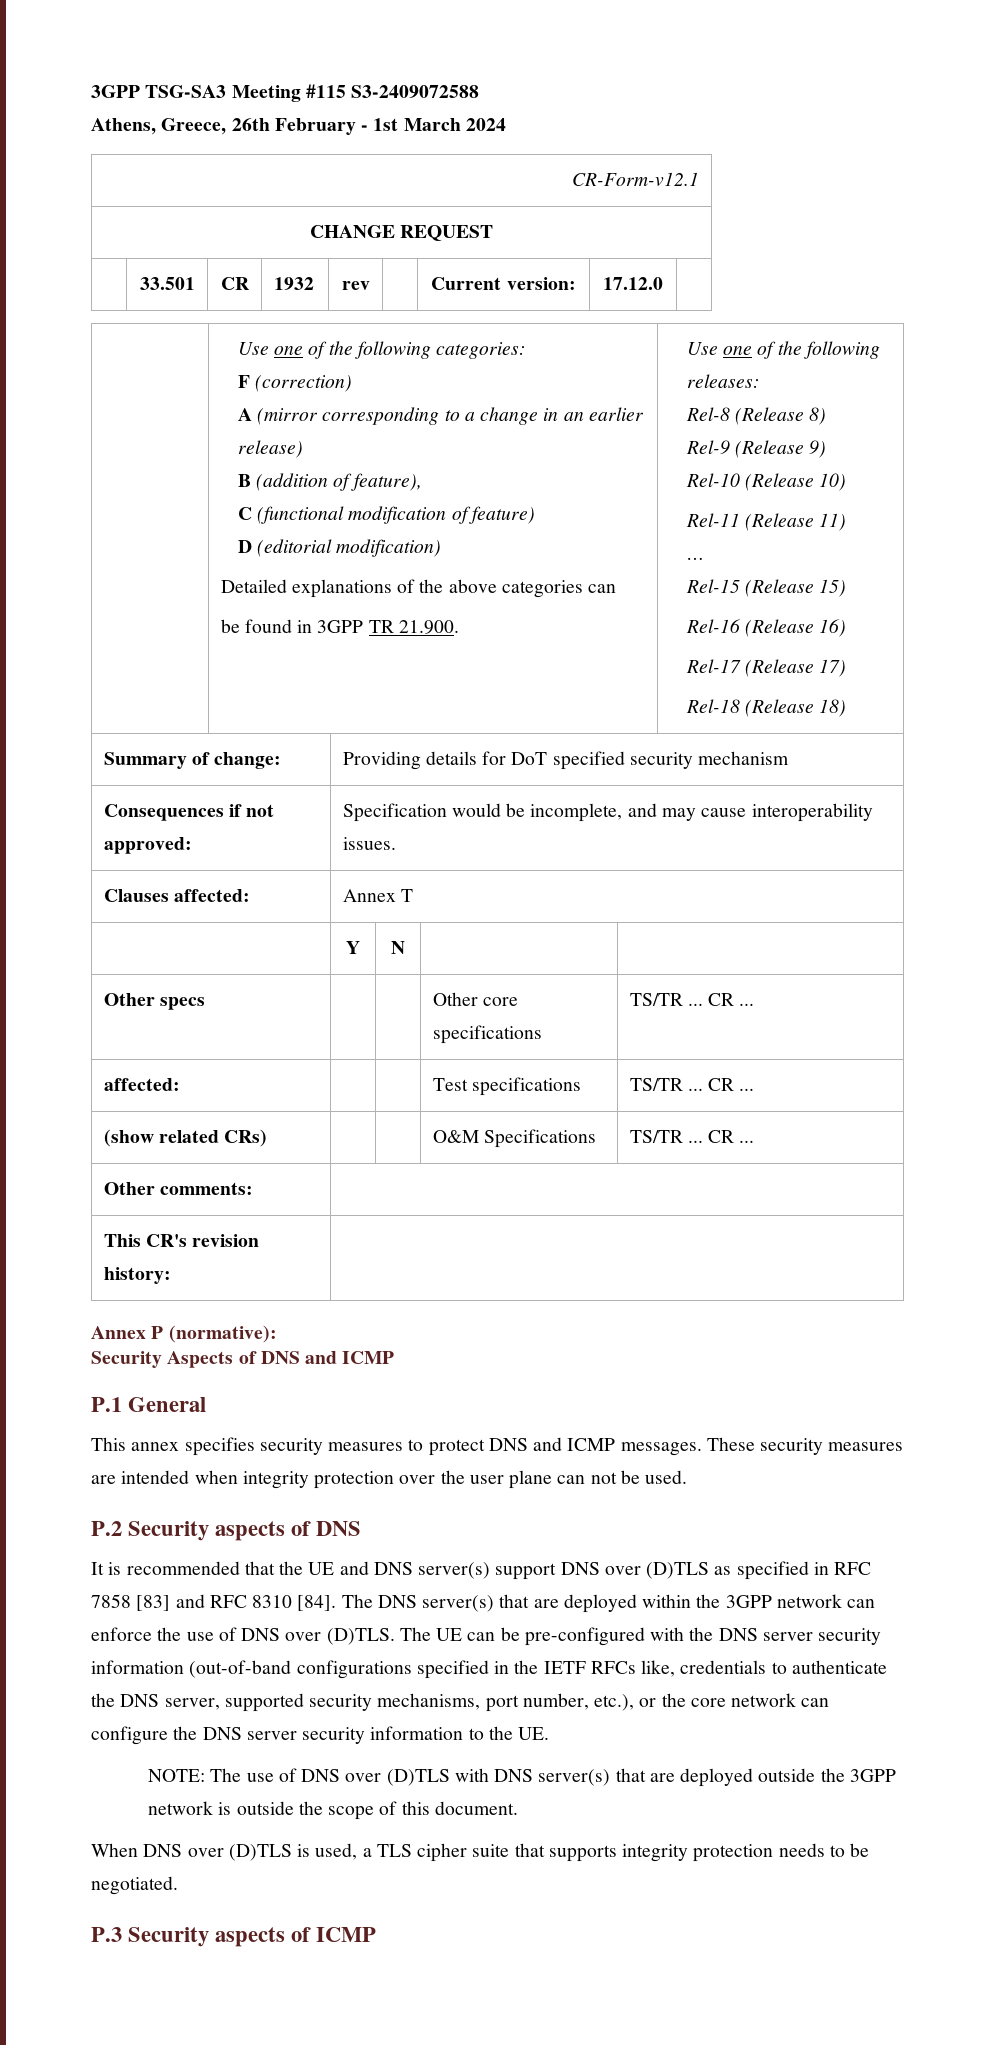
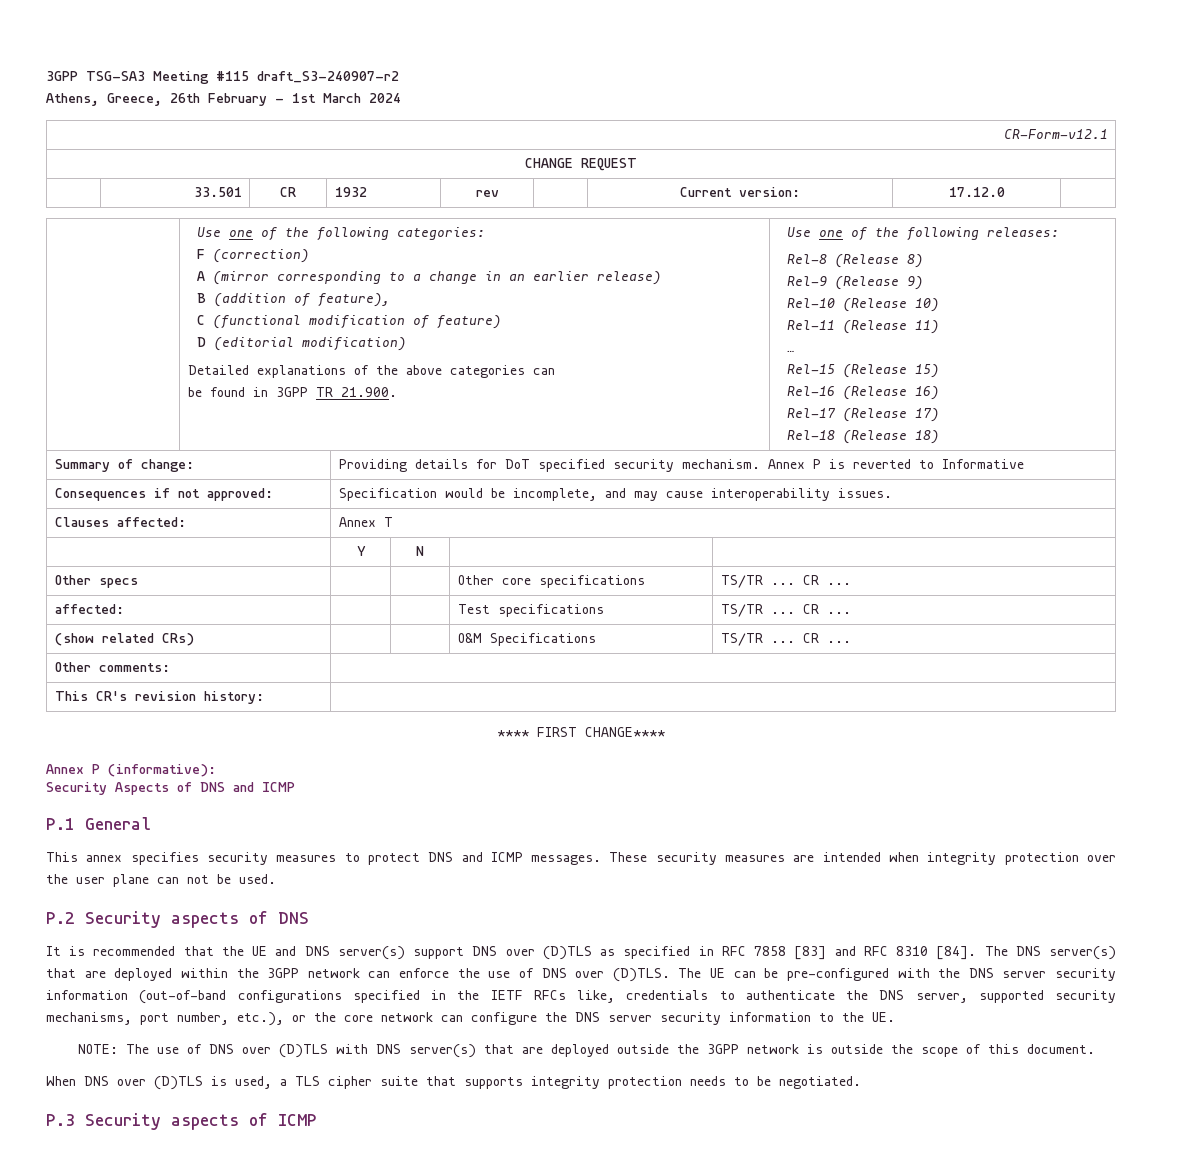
[351,85,480,98] S3-2409072588 -> [257,71,399,83] draft_S3-240907-r2
[698,751,790,765] mechanism -> [681,459,1024,469] mechanism. Annex P is reverted to Informative
[91,1325,277,1343] // Annex P (normative): -> [497,727,665,737] [46,764,216,777] // **** FIRST CHANGE**** // Annex P (informative):

